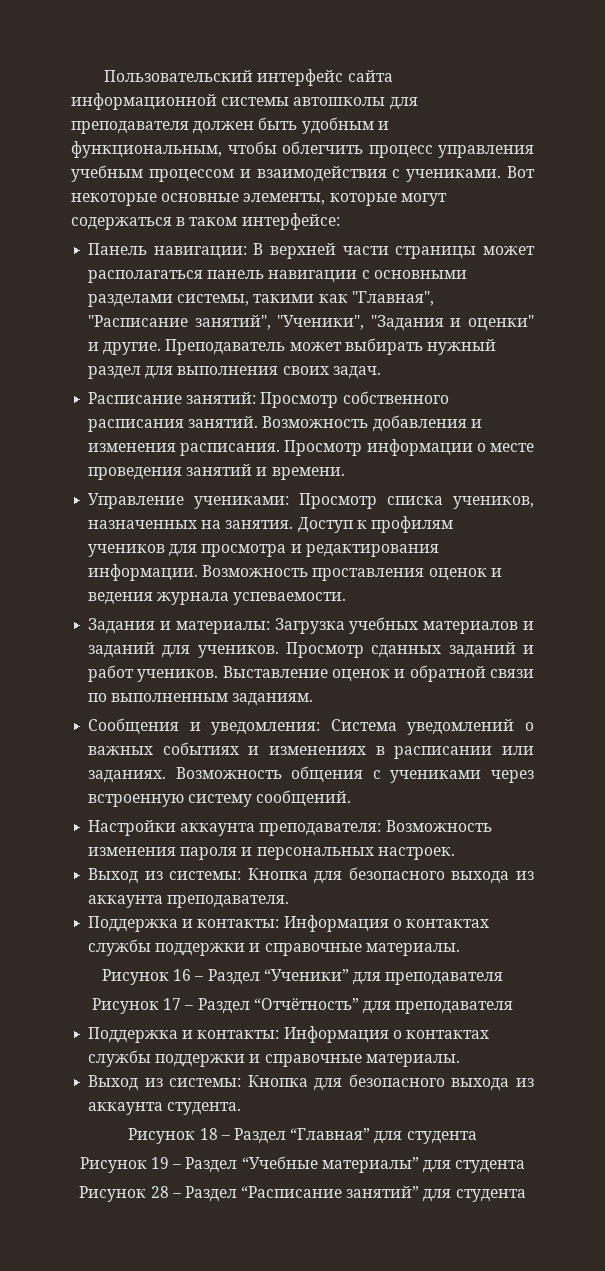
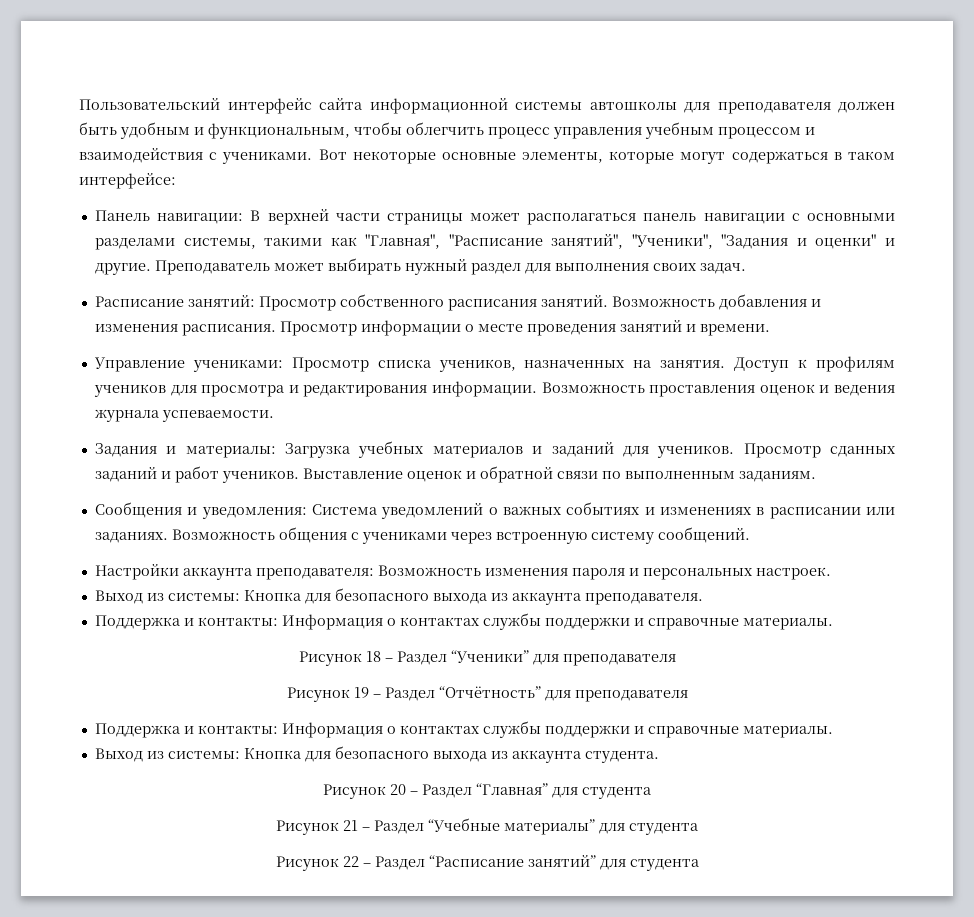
[173,969,192,981] 16 -> [365,651,381,662] 18
[163,998,182,1010] 17 -> [353,687,369,698] 19
[199,1128,218,1140] 18 -> [390,784,406,795] 20
[151,1157,170,1169] 19 -> [343,820,358,831] 21
[150,1186,169,1198] 28 -> [342,856,359,867] 22

